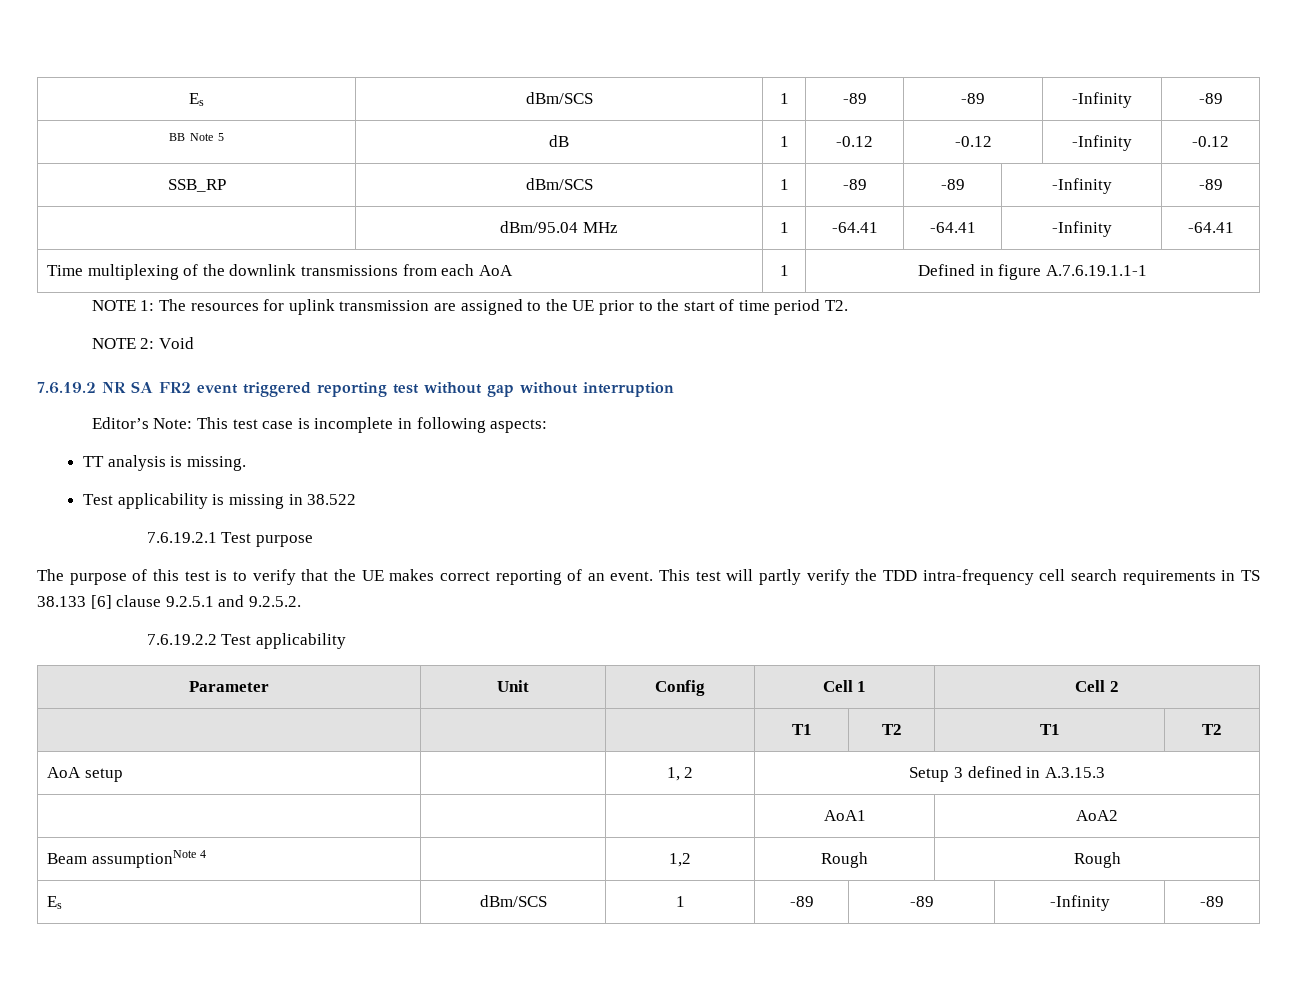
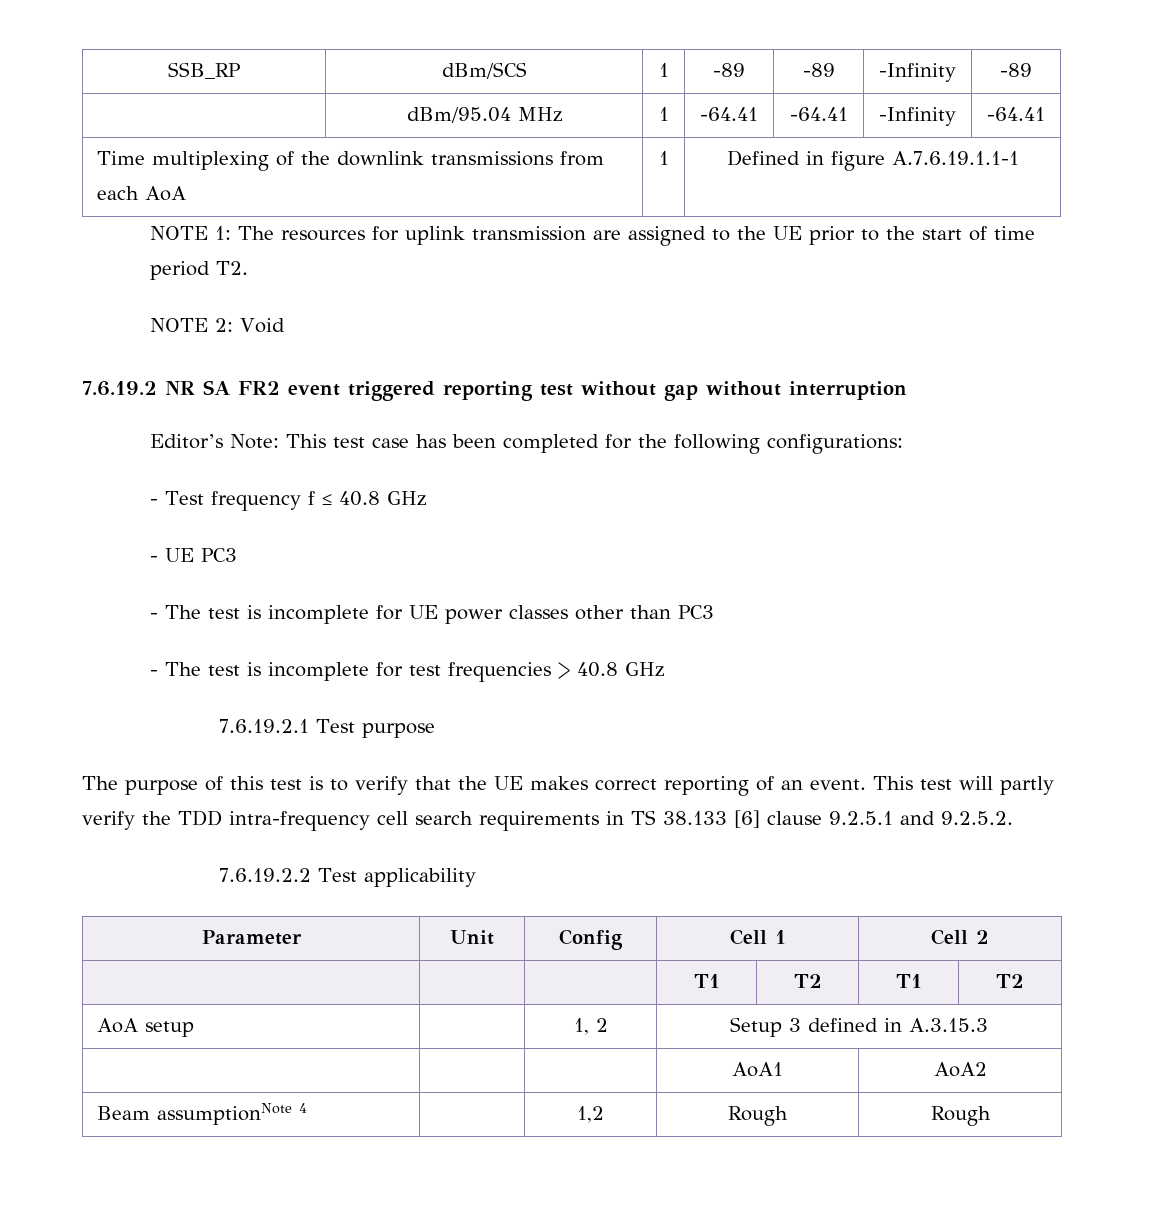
[189,93,204,106] [525,92,593,104] [779,93,789,104] [842,93,867,104] [961,93,985,104] [1072,92,1132,108] [1198,93,1223,104] [169,133,224,141] [549,135,569,147] [779,136,789,147] [836,136,873,147] [954,136,992,147] [1072,135,1132,151] [1192,136,1229,147] Es | dBm/SCS | 1 | -89 | -89 | -Infinity | -89 // BB Note 5 | dB | 1 | -0.12 | -0.12 | -Infinity | -0.12 // -> (168, 70) none
[297,417,548,433] [83,455,246,471] [83,493,357,509] is incomplete in following aspects: // TT analysis is missing. // Test applicability is missing in 38.522 -> [416,434,904,454] [150,491,427,511] [150,548,238,562] [150,605,715,624] [150,662,665,682] has been completed for the following configurations: // - Test frequency f ≤ 40.8 GHz // - UE PC3 // - The test is incomplete for UE power classes other than PC3 // - The test is incomplete for test frequencies > 40.8 GHz
[46,896,62,909] [479,895,547,907] [675,896,685,907] [789,896,814,907] [909,896,934,907] [1049,895,1110,911] [1200,896,1224,907] // Es | dBm/SCS | 1 | -89 | -89 | -Infinity | -89 -> (991, 1116) none

